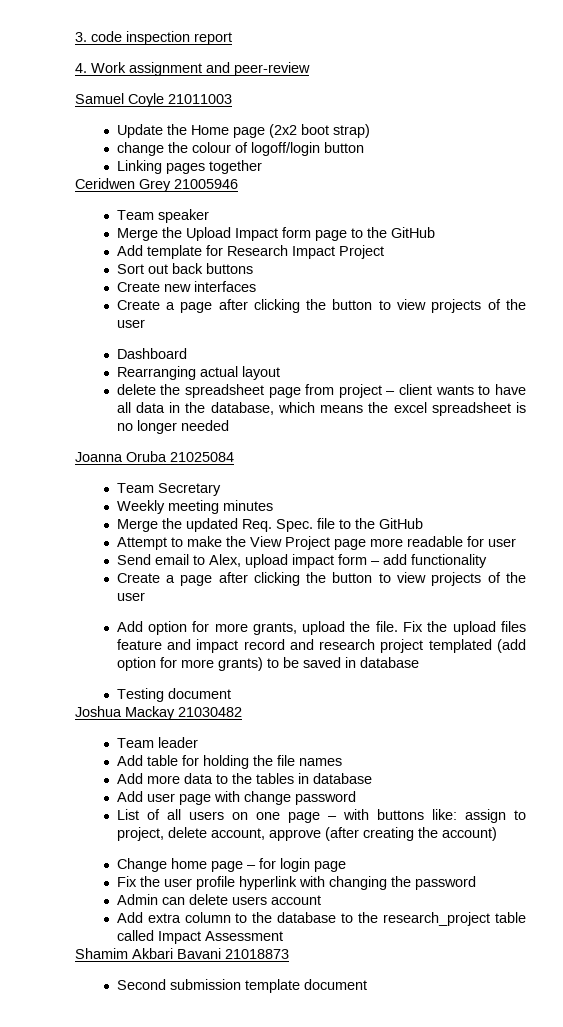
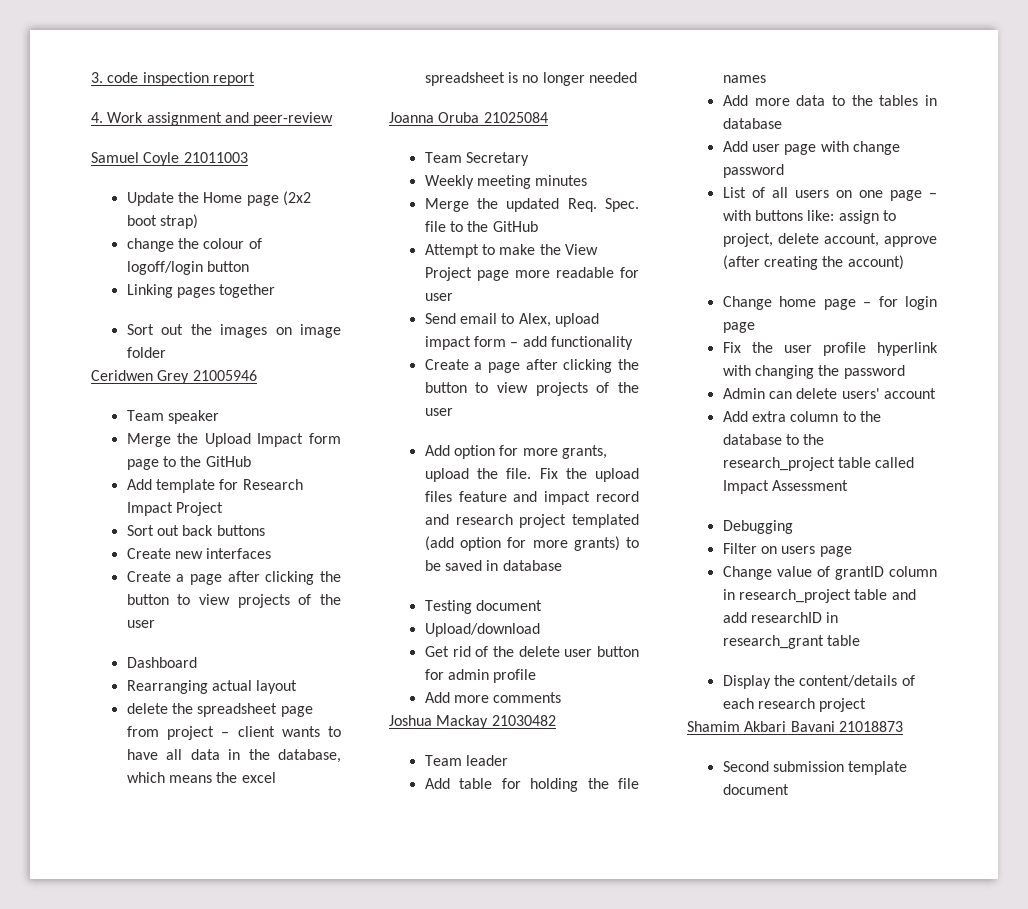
(262, 167) none -> [126,324,341,338] [126,347,166,358] // Sort out the images on image folder
(231, 693) none -> [424,623,540,637] [424,646,639,657] [424,669,537,683] [424,692,562,703] // Upload/download // Get rid of the delete user button for admin profile // Add more comments
[231,896,267,905] users -> [841,388,880,399] users'
(283, 936) none -> [722,520,793,534] [722,543,852,557] [722,566,937,580] [722,589,916,603] [722,612,839,623] [722,635,861,649] [722,675,915,689] [722,698,867,712] // Debugging // Filter on users page // Change value of grantID column in research_project table and add researchID in research_grant table // Display the content/details of each research project

